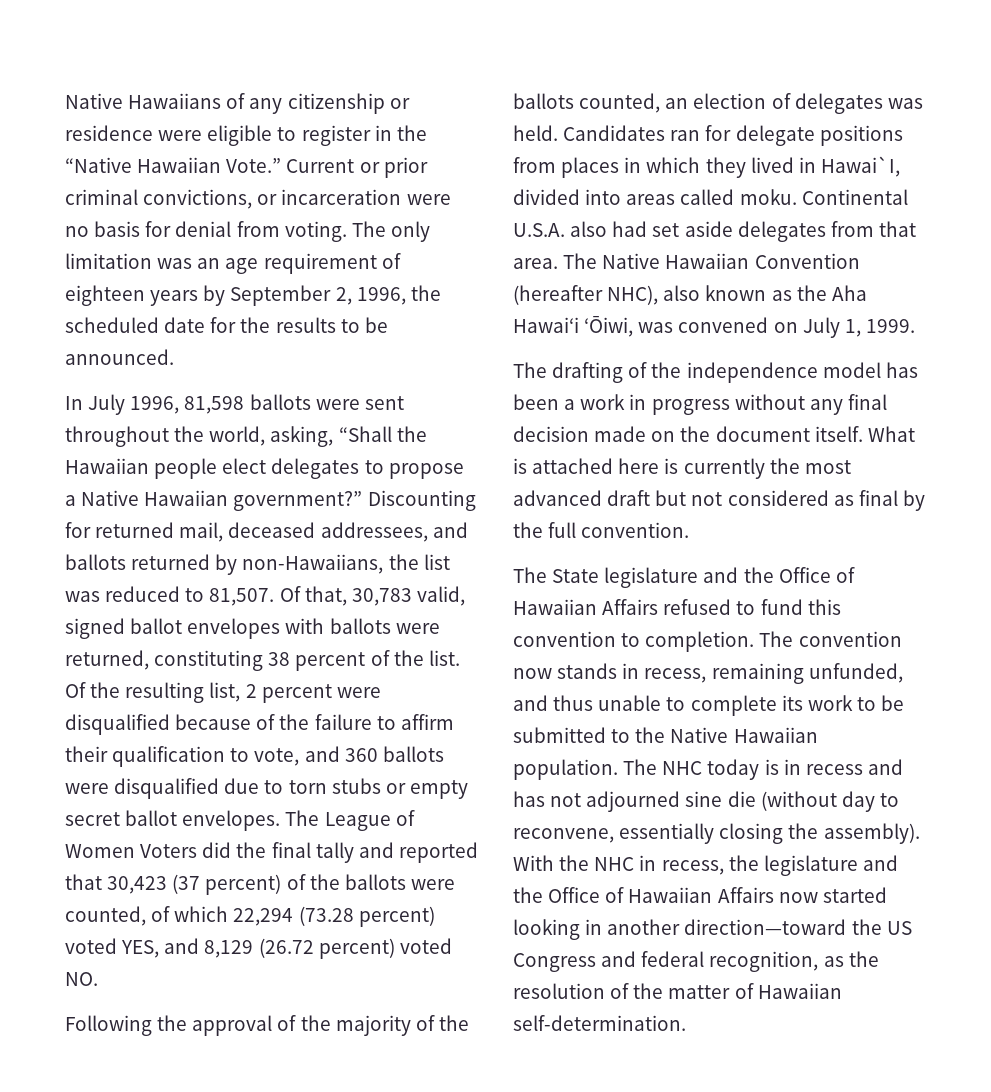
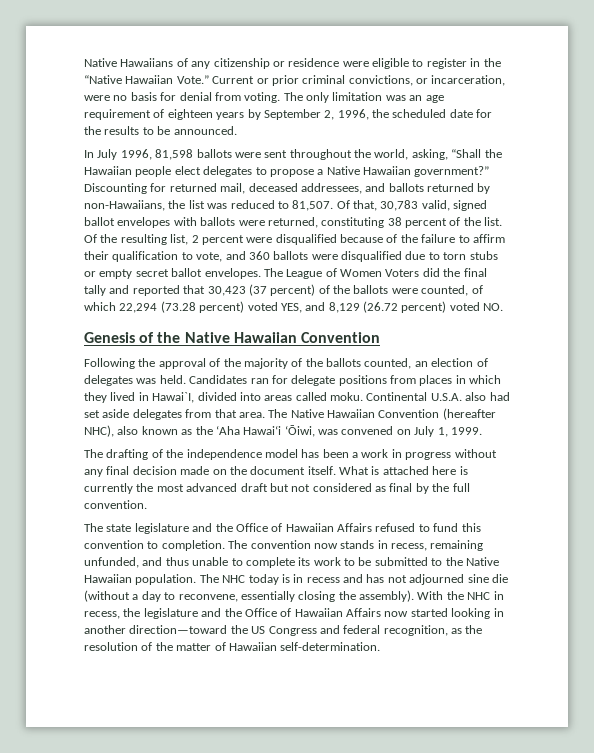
[281,189,402,205] incarceration -> [431,75,506,86] incarceration,
(98, 979) none -> [84,332,380,343] // Genesis of the Native Hawaiian Convention
[831,285,867,301] Aha -> [215,426,240,435] ʻAha
[552,569,600,583] State -> [106,524,132,532] state
(837, 801) none -> [132,594,139,600] a

